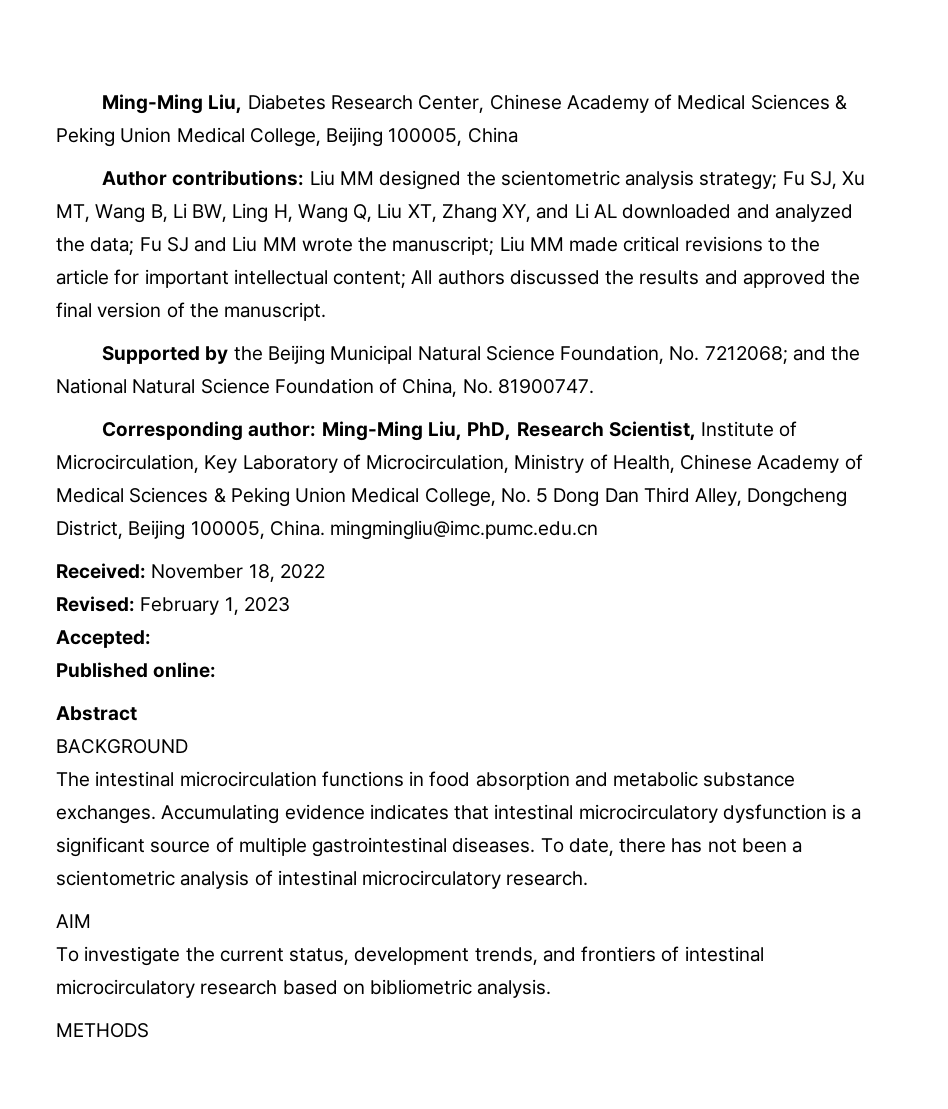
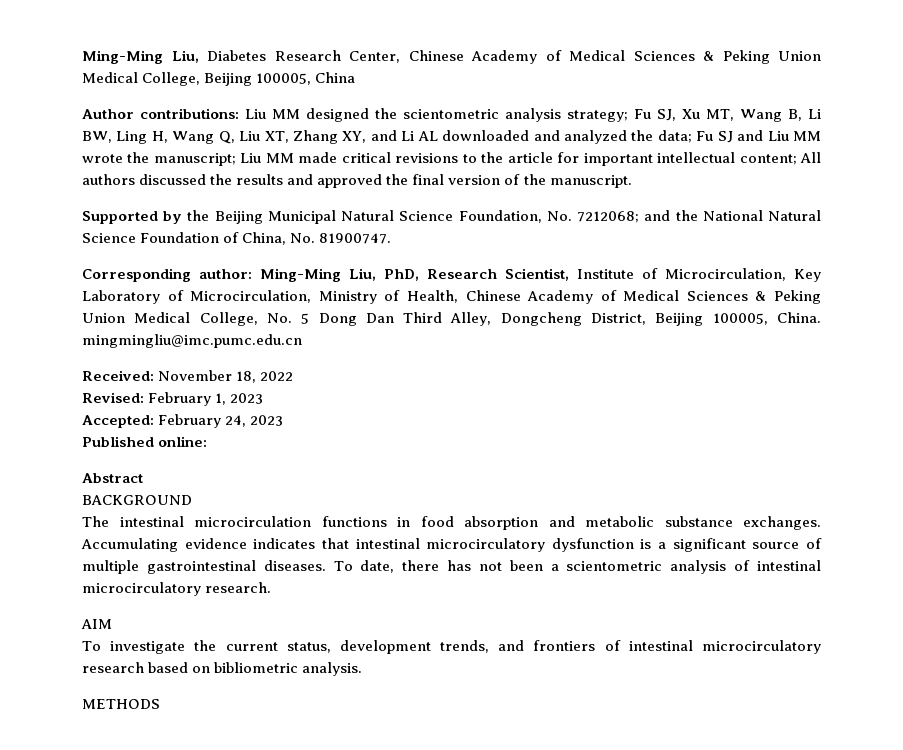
(151, 639) none -> [158,414,284,428] February 24, 2023

